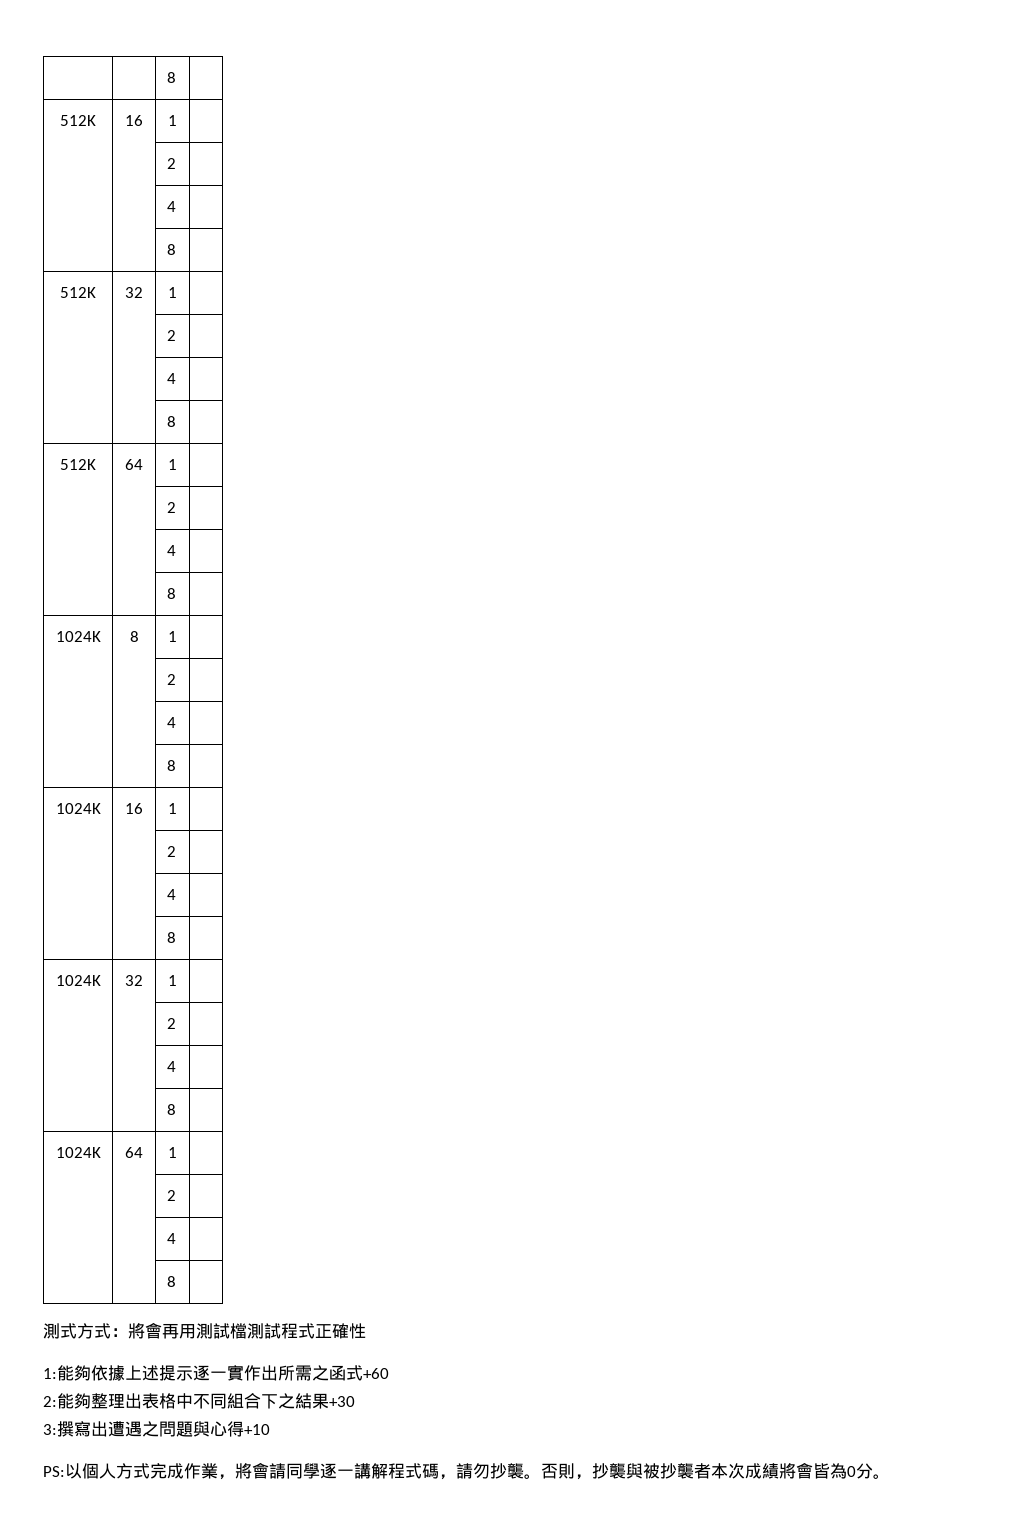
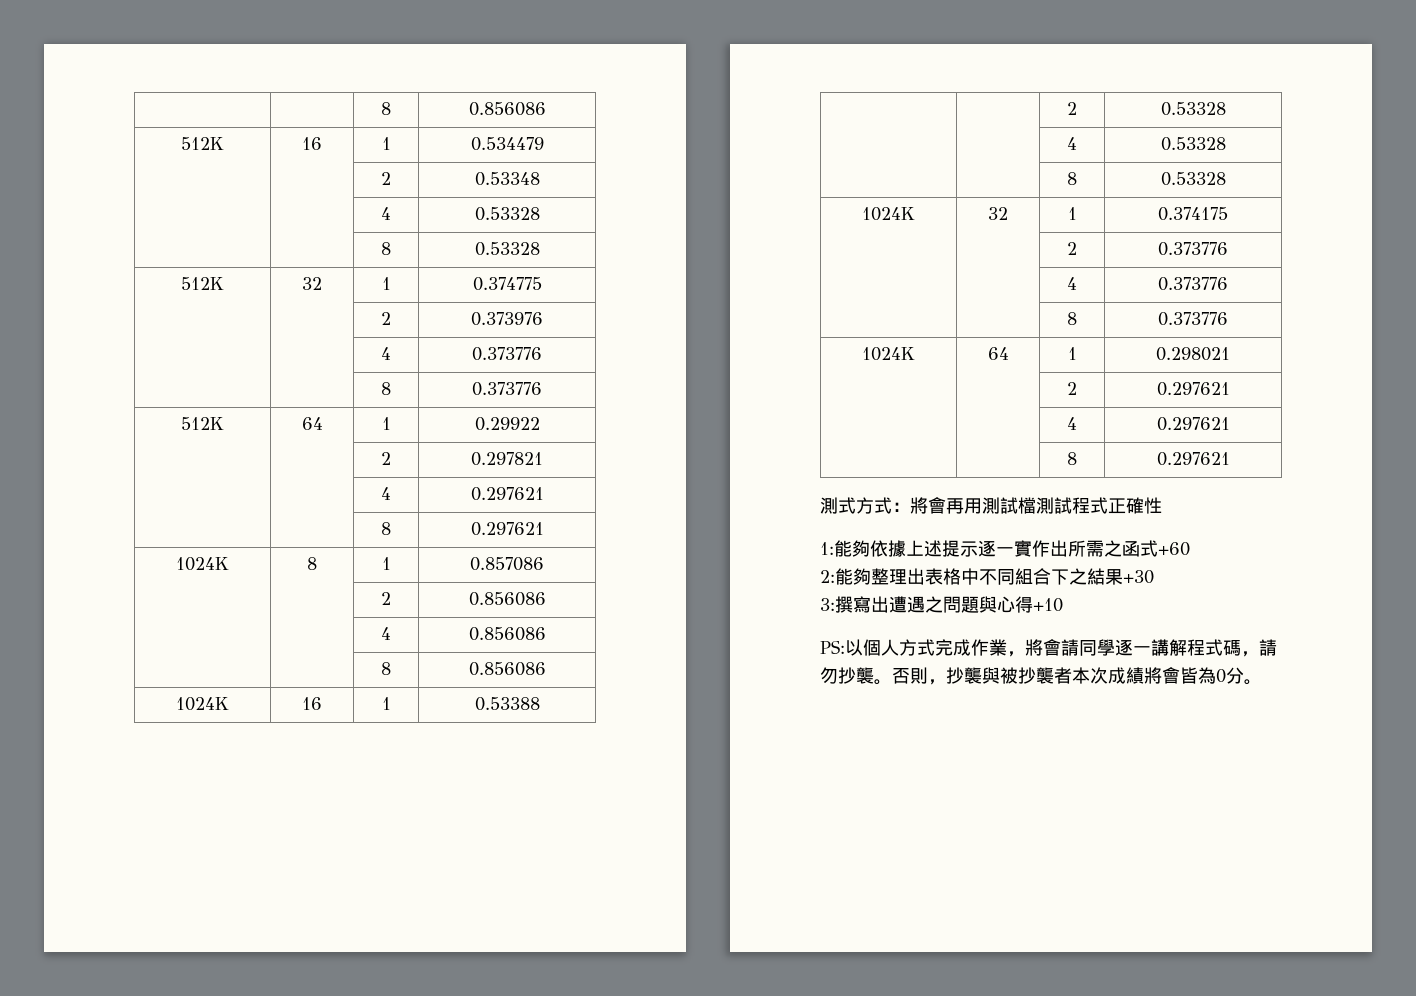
[166,72,176,83] | | 8 | -> [381,102,391,115] [468,102,546,116] | | 8 | 0.856086
[166,158,176,169] [166,201,176,212] [166,244,176,255] // | | 2 | // | | 4 | // | | 8 | -> [470,137,544,151] [381,172,391,185] [474,172,540,186] [381,207,391,220] [474,207,540,221] [381,242,391,255] [474,242,540,256] 0.534479 // | | 2 | 0.53348 // | | 4 | 0.53328 // | | 8 | 0.53328
[166,330,176,341] [166,373,176,384] [166,416,176,427] // | | 2 | // | | 4 | // | | 8 | -> [472,277,542,291] [381,312,391,325] [471,312,543,326] [381,347,391,360] [472,347,542,361] [381,382,391,395] [472,382,542,396] 0.374775 // | | 2 | 0.373976 // | | 4 | 0.373776 // | | 8 | 0.373776
[166,502,176,513] [166,545,176,556] [166,588,176,599] // | | 2 | // | | 4 | // | | 8 | -> [474,417,540,431] [381,452,391,465] [471,452,543,466] [381,487,391,500] [470,487,544,501] [381,522,391,535] [470,522,544,536] 0.29922 // | | 2 | 0.297821 // | | 4 | 0.297621 // | | 8 | 0.297621
[166,674,176,685] [166,717,176,728] [166,760,176,771] // | | 2 | // | | 4 | // | | 8 | -> [470,557,544,571] [381,592,391,605] [468,592,546,606] [381,627,391,640] [468,627,546,641] [381,662,391,675] [468,662,546,676] 0.857086 // | | 2 | 0.856086 // | | 4 | 0.856086 // | | 8 | 0.856086
[166,846,176,857] [166,889,176,900] [166,932,176,943] // | | 2 | // | | 4 | // | | 8 | -> [474,697,540,711] [1067,102,1077,115] [1160,102,1226,116] [1067,137,1077,150] [1160,137,1226,151] [1067,172,1077,185] [1160,172,1226,186] 0.53388 // | | 2 | 0.53328 // | | 4 | 0.53328 // | | 8 | 0.53328
[166,1018,176,1029] [166,1061,176,1072] [166,1104,176,1115] // | | 2 | // | | 4 | // | | 8 | -> [1158,207,1228,221] [1067,242,1077,255] [1158,242,1228,256] [1067,277,1077,290] [1158,277,1228,291] [1067,312,1077,325] [1158,312,1228,326] 0.374175 // | | 2 | 0.373776 // | | 4 | 0.373776 // | | 8 | 0.373776
[166,1190,176,1201] [166,1233,176,1244] [166,1276,176,1287] // | | 2 | // | | 4 | // | | 8 | -> [1156,347,1230,361] [1067,382,1077,395] [1156,382,1230,396] [1067,417,1077,430] [1156,417,1230,431] [1067,452,1077,465] [1156,452,1230,466] 0.298021 // | | 2 | 0.297621 // | | 4 | 0.297621 // | | 8 | 0.297621

